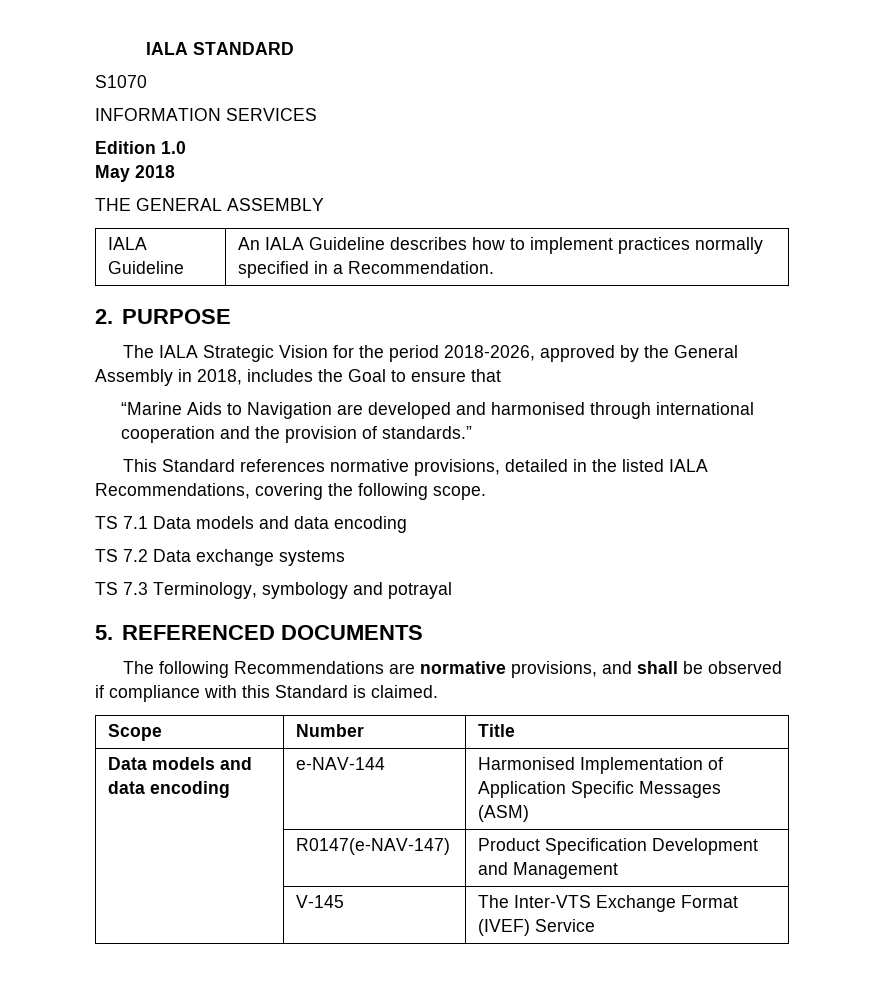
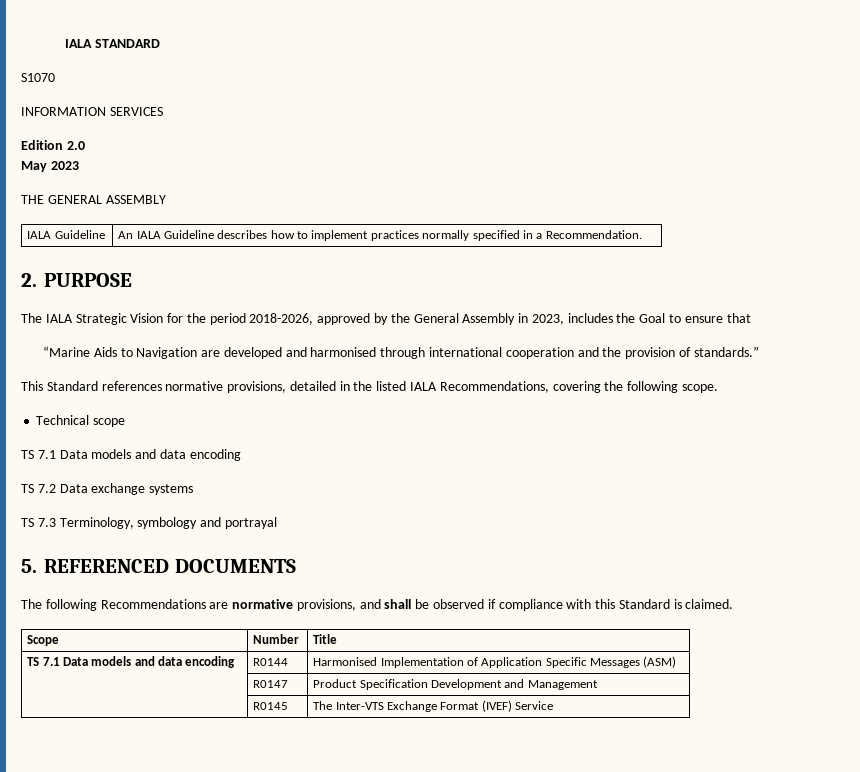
[161,141,186,154] 1.0 -> [66,141,85,150] 2.0
[135,165,175,178] 2018 -> [50,161,79,170] 2023
[197,369,242,385] 2018, -> [531,314,564,325] 2023,
(486, 493) none -> [36,415,126,427] // Technical scope
[388,582,452,599] potrayal -> [224,517,277,529] portrayal
(516, 730) none -> [27,657,60,666] TS 7.1
[296,757,386,770] e-NAV-144 -> [253,658,289,666] R0144
[296,838,451,855] R0147(e-NAV-147) -> [253,680,289,688] R0147
[296,895,345,908] V-145 -> [253,702,289,710] R0145

